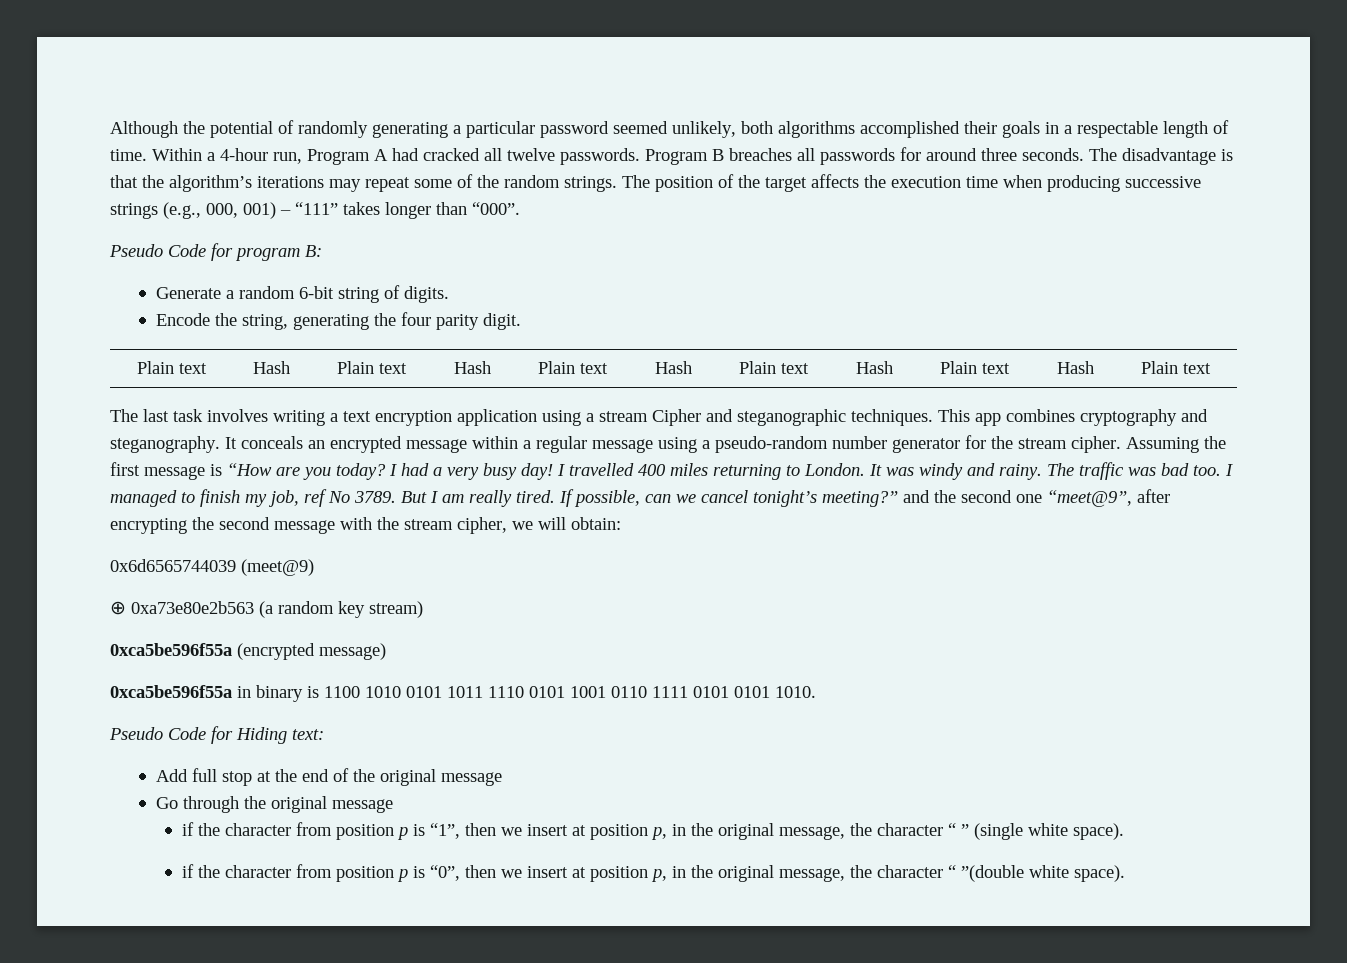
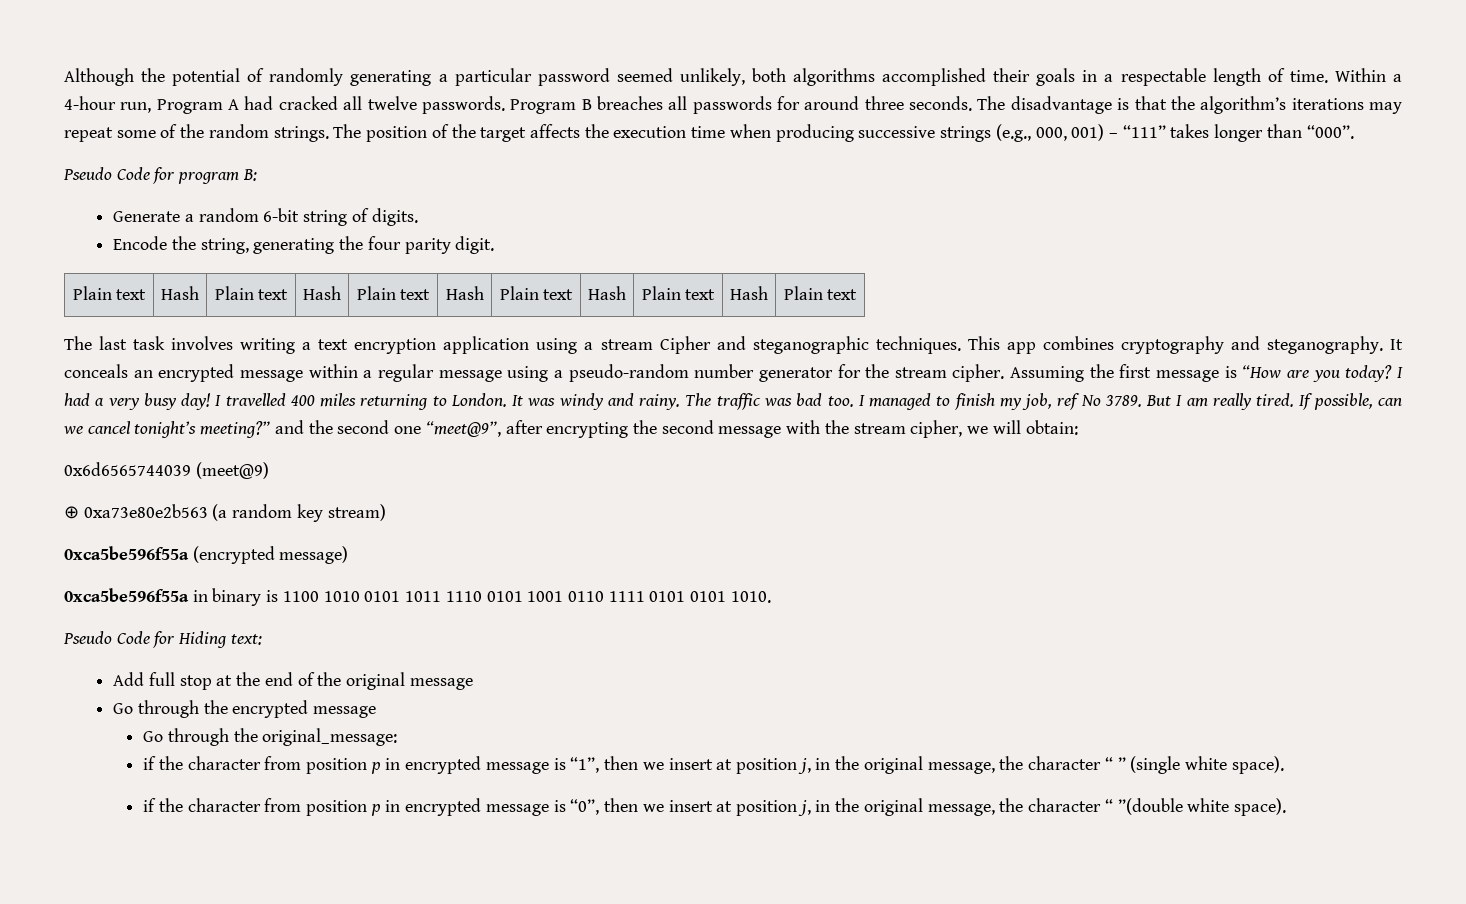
[271,796,394,813] [181,822,408,840] original message // if the character from position p -> [232,700,377,718] [143,728,398,746] [143,756,549,774] encrypted message // Go through the original_message: // if the character from position p in encrypted message
[650,827,667,840] p, -> [797,758,811,774] j,
(408, 875) none -> [385,798,549,816] in encrypted message
[650,869,667,882] p, -> [797,800,811,816] j,

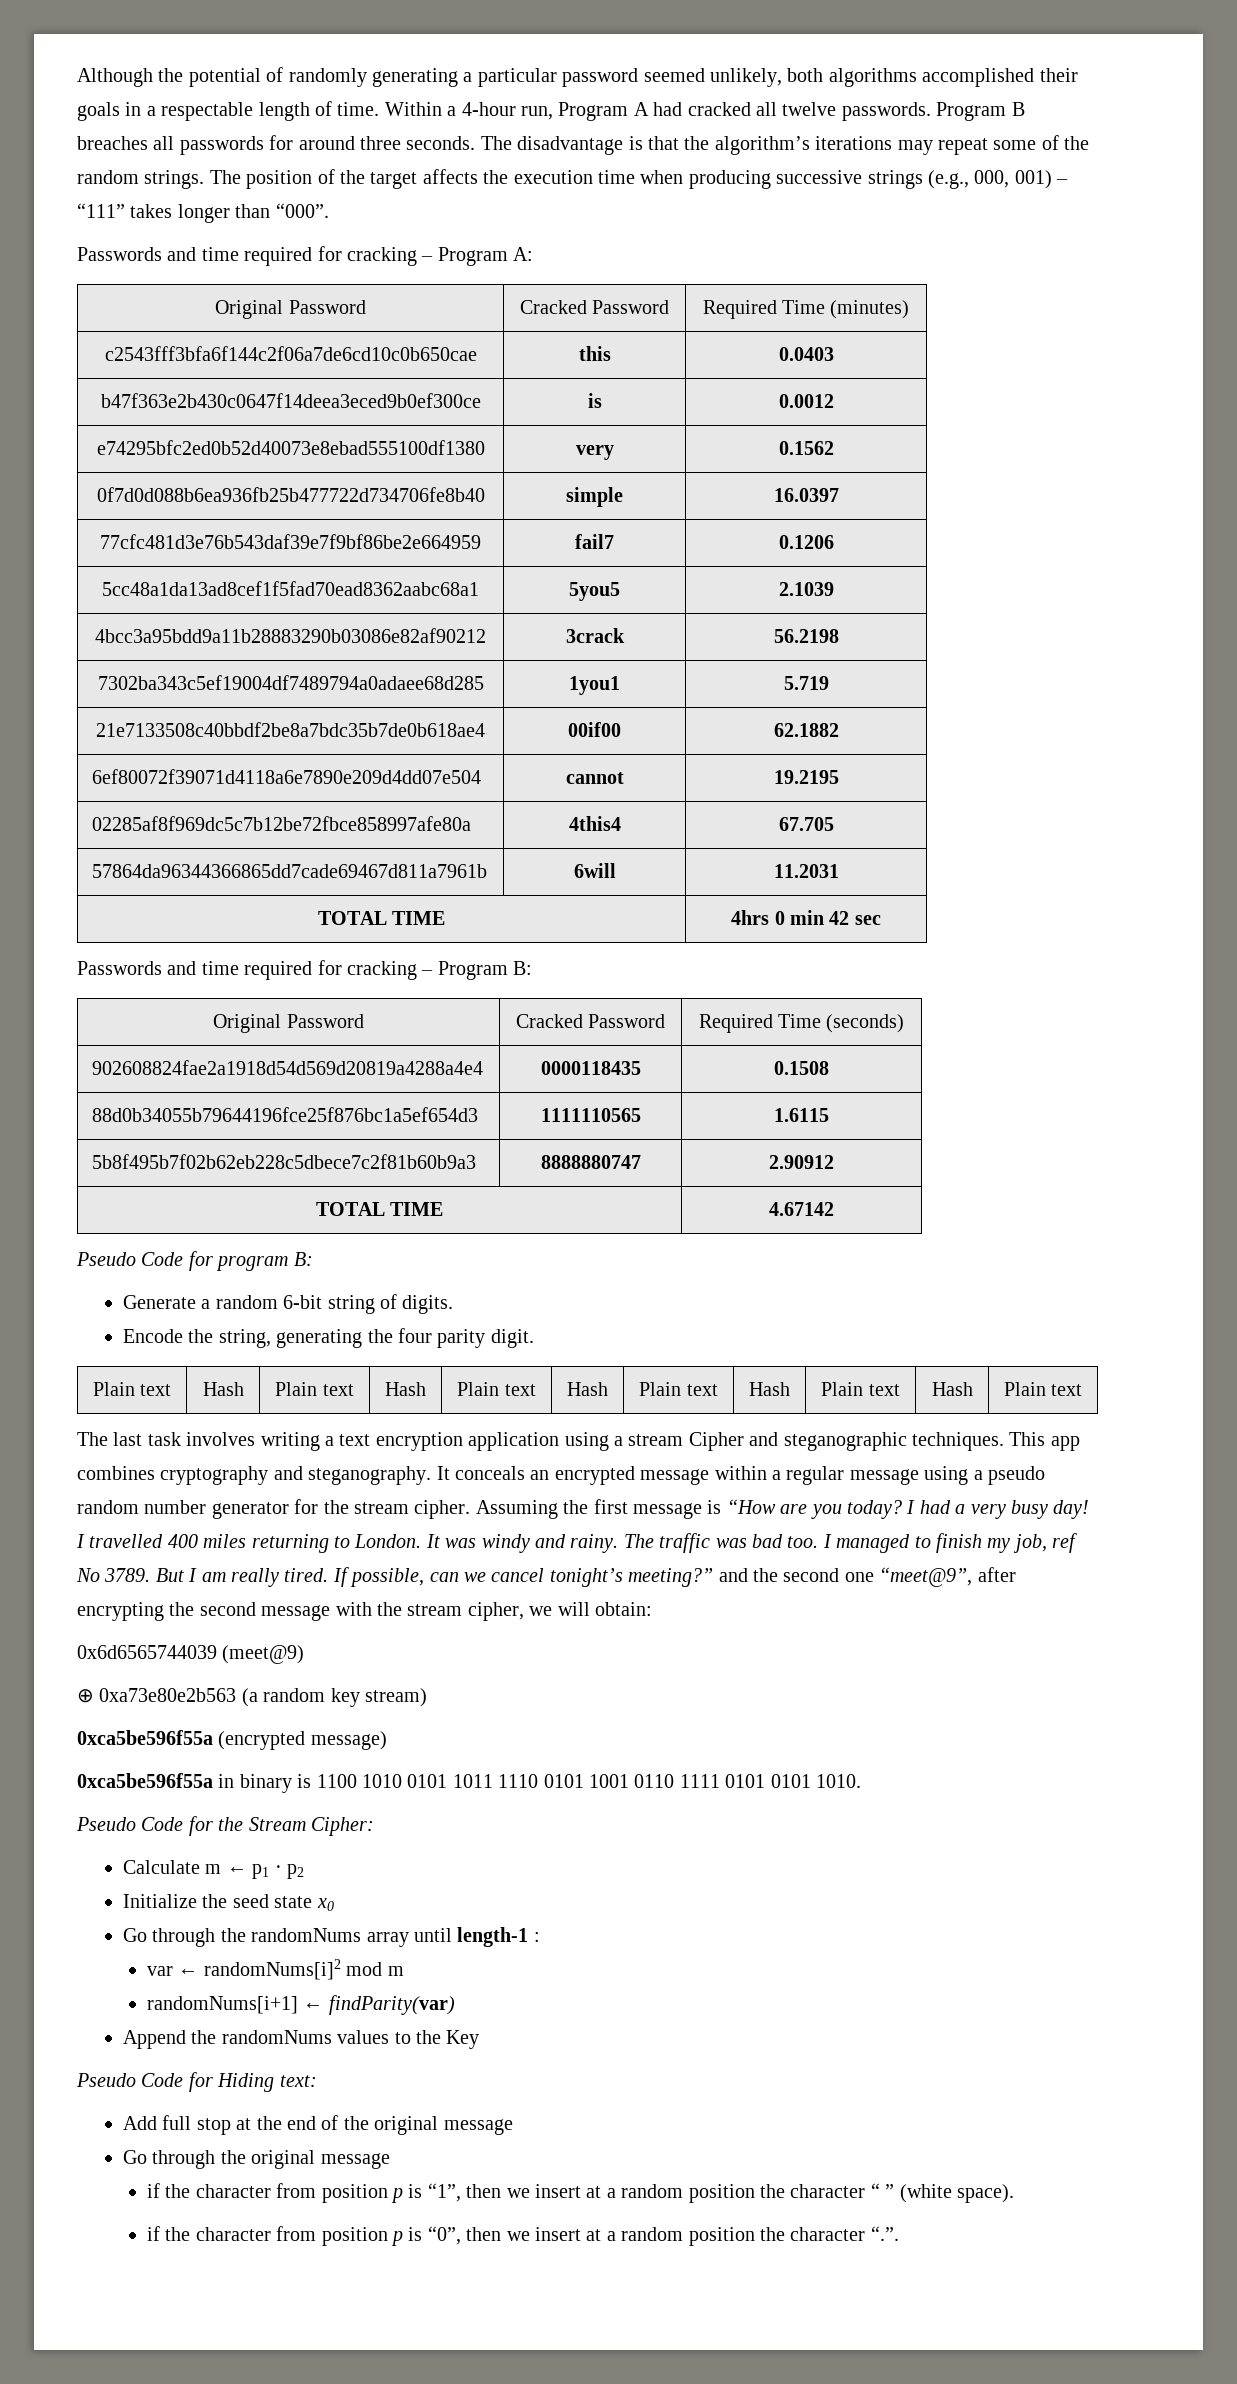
(1354, 132) none -> [77,246,534,266] [215,300,366,319] [519,300,670,314] [702,300,910,319] [104,346,477,361] [578,346,611,361] [778,347,834,361] [100,393,481,408] [587,393,602,408] [778,394,834,408] [96,440,485,455] [575,445,614,460] [778,441,834,455] [96,487,485,502] [566,487,623,507] [773,488,839,502] [99,534,481,549] [575,534,614,549] [778,535,834,549] [101,581,479,596] [569,582,620,601] [778,582,834,596] [94,628,486,643] [565,628,625,643] [773,629,839,643] [97,675,484,690] [569,676,620,695] [783,676,829,690] [95,722,485,737] [568,722,621,737] [773,723,839,737] [92,769,482,784] [565,772,624,784] [773,770,839,784] [92,816,472,831] [568,816,621,831] [778,817,834,831] [92,864,488,878] [573,863,616,878] [773,864,839,878] [317,911,446,925] [731,910,881,925] [77,960,533,980] [213,1014,364,1033] [515,1014,666,1028] [698,1014,905,1033] [92,1060,484,1075] [540,1061,641,1075] [774,1061,829,1075] [92,1107,479,1122] [540,1108,641,1122] [774,1108,829,1122] [92,1154,477,1169] [540,1155,641,1169] [769,1155,834,1169] [315,1202,444,1216] [769,1202,834,1216] // Passwords and time required for cracking – Program A: // Original Password | Cracked Password | Required Time (minutes) // c2543fff3bfa6f144c2f06a7de6cd10c0b650cae | this | 0.0403 // b47f363e2b430c0647f14deea3eced9b0ef300ce | is | 0.0012 // e74295bfc2ed0b52d40073e8ebad555100df1380 | very | 0.1562 // 0f7d0d088b6ea936fb25b477722d734706fe8b40 | simple | 16.0397 // 77cfc481d3e76b543daf39e7f9bf86be2e664959 | fail7 | 0.1206 // 5cc48a1da13ad8cef1f5fad70ead8362aabc68a1 | 5you5 | 2.1039 // 4bcc3a95bdd9a11b28883290b03086e82af90212 | 3crack | 56.2198 // 7302ba343c5ef19004df7489794a0adaee68d285 | 1you1 | 5.719 // 21e7133508c40bbdf2be8a7bdc35b7de0b618ae4 | 00if00 | 62.1882 // 6ef80072f39071d4118a6e7890e209d4dd07e504 | cannot | 19.2195 // 02285af8f969dc5c7b12be72fbce858997afe80a | 4this4 | 67.705 // 57864da96344366865dd7cade69467d811a7961b | 6will | 11.2031 // TOTAL TIME | 4hrs 0 min 42 sec // Passwords and time required for cracking – Program B: // Original Password | Cracked Password | Required Time (seconds) // 902608824fae2a1918d54d569d20819a4288a4e4 | 0000118435 | 0.1508 // 88d0b34055b79644196fce25f876bc1a5ef654d3 | 1111110565 | 1.6115 // 5b8f495b7f02b62eb228c5dbece7c2f81b60b9a3 | 8888880747 | 2.90912 // TOTAL TIME | 4.67142
[568,364,689,382] pseudo-random -> [987,1466,1045,1485] [77,1500,139,1514] pseudo random
(771, 597) none -> [76,1816,374,1836] [122,1860,304,1879] [122,1894,334,1911] [122,1927,540,1947] [146,1959,404,1980] [146,1995,455,2015] [122,2030,480,2049] // Pseudo Code for the Stream Cipher: // Calculate m ← p1 · p2 // Initialize the seed state x0 // Go through the randomNums array until length-1 : // var ← randomNums[i]2 mod m // randomNums[i+1] ← findParity(var) // Append the randomNums values to the Key
[232,700,377,718] [143,728,398,746] [143,756,549,774] encrypted message // Go through the original_message: // if the character from position p in encrypted message -> [251,2150,390,2169] [146,2183,403,2203] original message // if the character from position p
[735,756,995,774] position j, in the original message, -> [606,2184,755,2203] a random position
[1130,756,1227,774] (single white -> [899,2184,952,2203] (white
[385,798,549,816] in encrypted message -> (403, 2238) none
[735,798,1286,816] position j, in the original message, the character “ ”(double white space). -> [606,2226,899,2246] a random position the character “.”.

